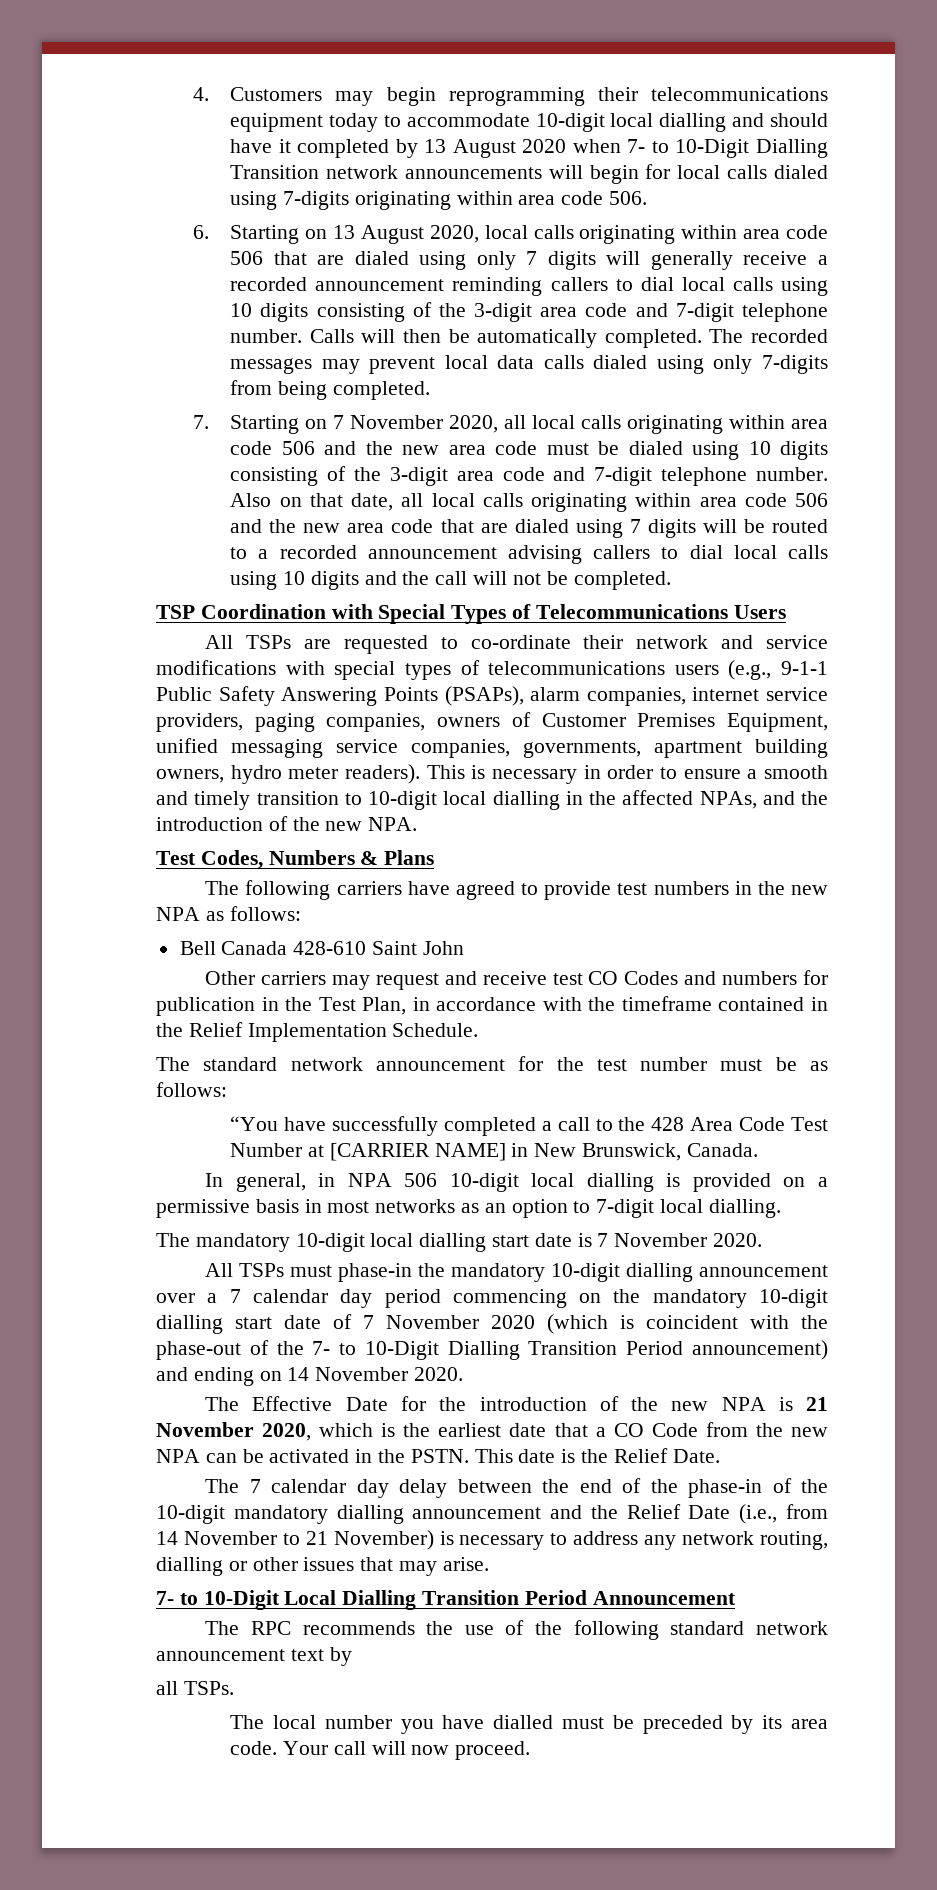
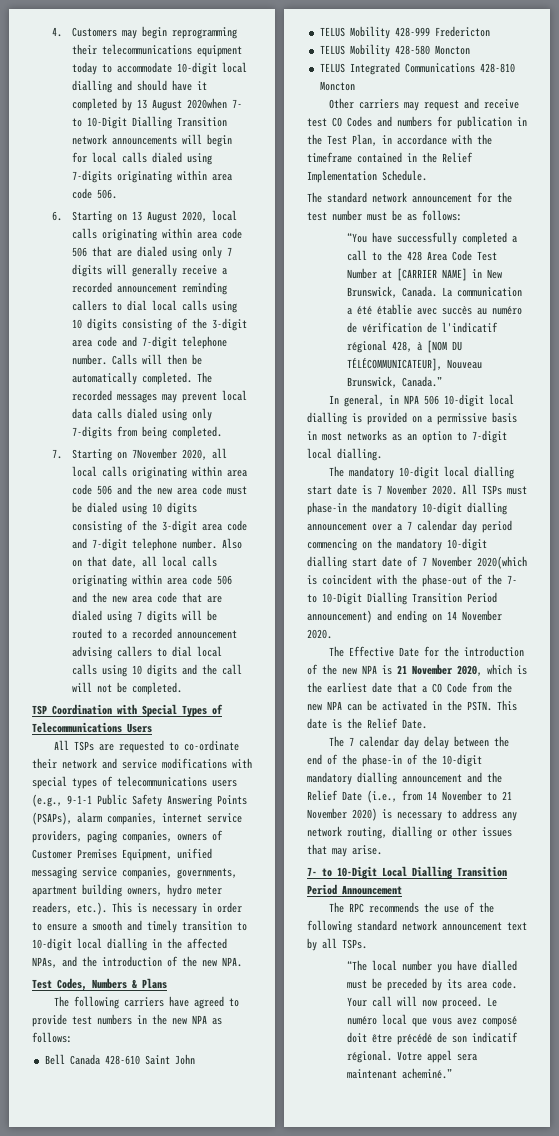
[522,139,621,153] 2020 when -> [187,98,228,109] 2020when
[333,415,444,429] 7 November -> [132,448,178,459] 7November
[345,764,420,784] readers). -> [32,902,107,915] readers, etc.).
(464, 948) none -> [319,26,490,39] [319,44,470,57] [319,62,515,75] [319,81,355,91] // TELUS Mobility 428-999 Fredericton // TELUS Mobility 428-580 Moncton // TELUS Integrated Communications 428-810 Moncton
(758, 1150) none -> [442,287,523,297] [347,304,523,315] [347,322,499,333] [347,340,463,353] [347,358,483,371] [347,376,443,388] La communication a été établie avec succès au numéro de vérification de l'indicatif régional 428, à [NOM DU TÉLÉCOMMUNICATEUR], Nouveau Brunswick, Canada.”
(763, 1240) // -> (457, 490) none
[491,1314,608,1334] 2020 (which -> [477,556,527,569] 2020(which
[333,1530,434,1550] November) -> [307,808,377,821] November 2020)
(352, 1656) // -> (317, 944) none
[230,1715,265,1729] The -> [347,960,368,971] “The
(531, 1750) none -> [487,997,498,1007] [347,1014,518,1027] [347,1032,519,1045] [347,1050,478,1063] [347,1068,453,1079] Le numéro local que vous avez composé doit être précédé de son indicatif régional. Votre appel sera maintenant acheminé.”

